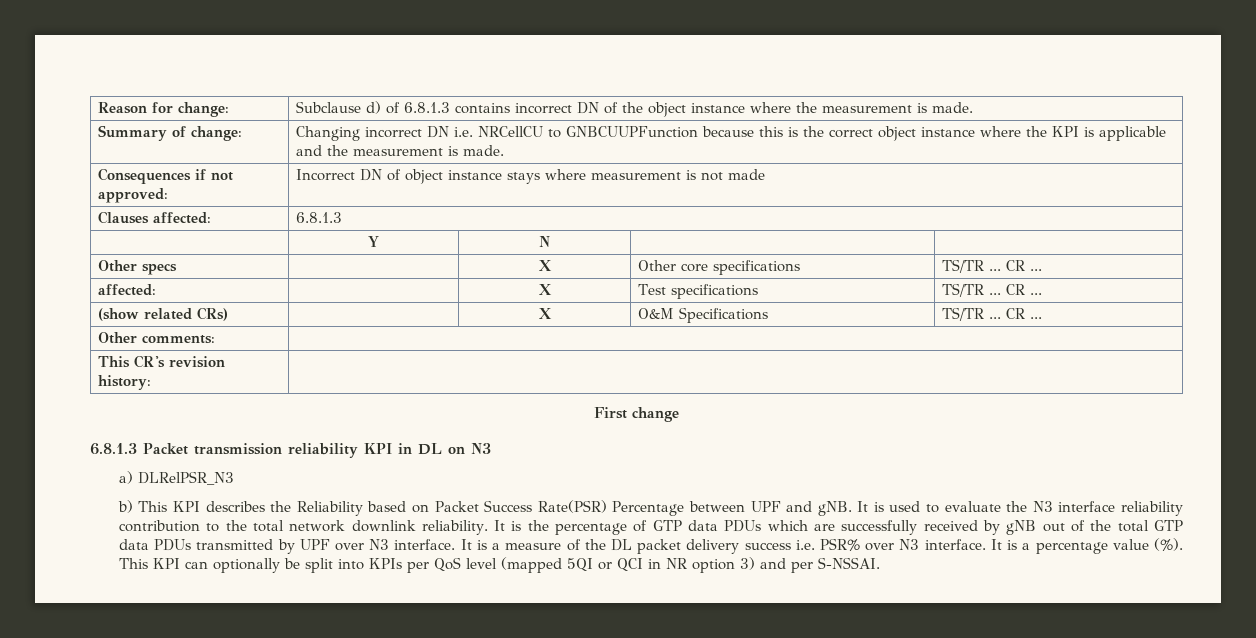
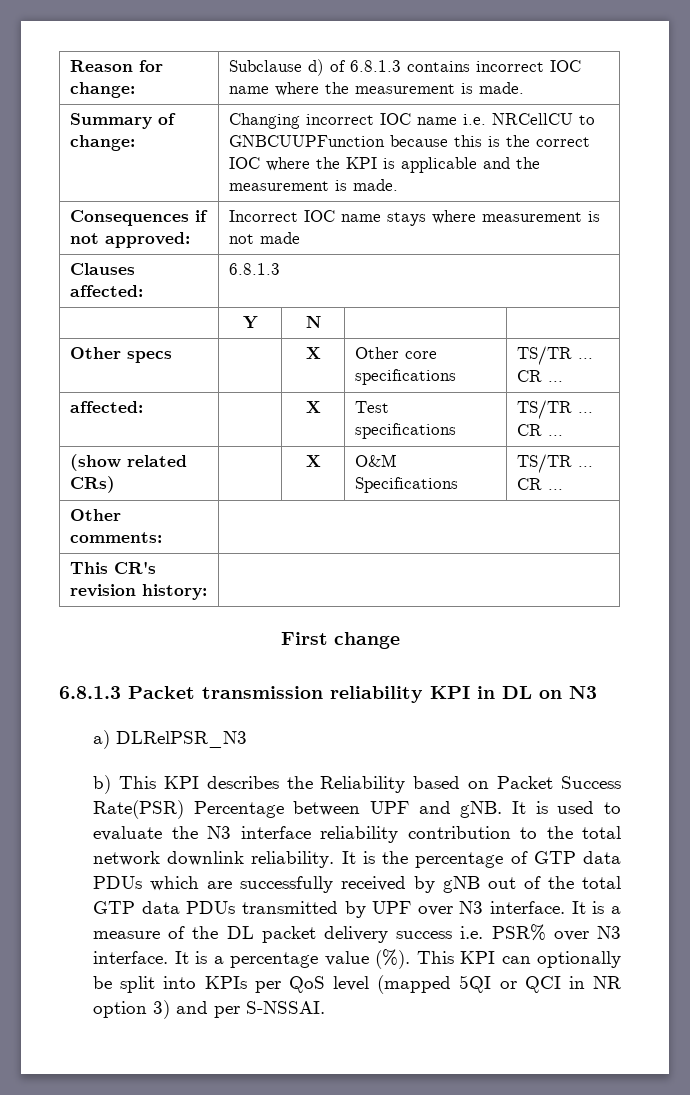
[576,102,745,117] DN of the object instance -> [550,60,582,72] [229,86,270,94] IOC name
[426,126,449,138] DN -> [380,113,458,125] IOC name
[877,126,975,141] object instance -> [229,157,261,169] IOC
[359,169,502,184] DN of object instance -> [304,210,382,222] IOC name

